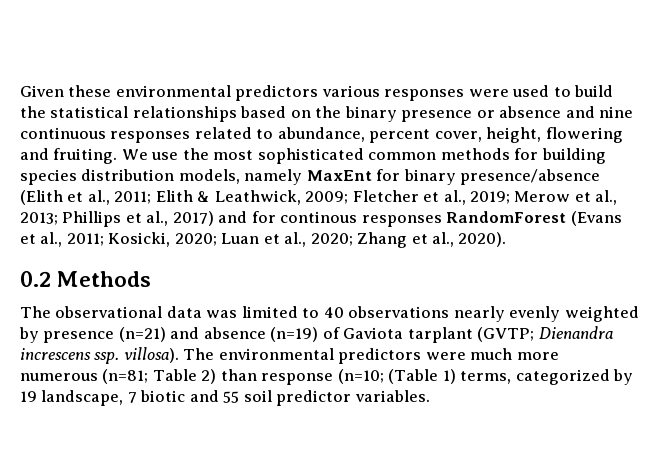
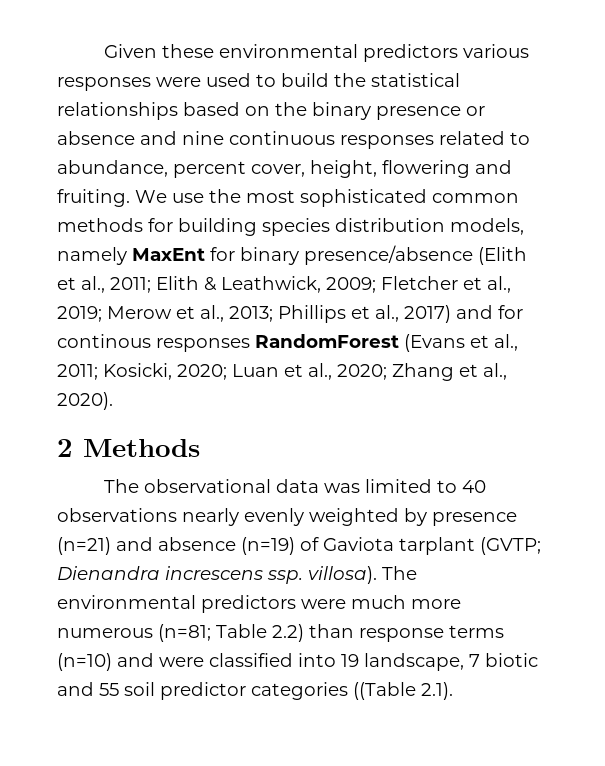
[20,271,51,287] 0.2 -> [57,439,73,457] 2
[201,369,217,384] 2) -> [272,624,304,642] 2.2)
[337,369,633,385] (n=10; (Table 1) terms, categorized by -> [449,625,504,638] [57,653,336,671] terms (n=10) and were classified into
[354,390,430,402] variables. -> [251,682,453,700] categories ((Table 2.1).

